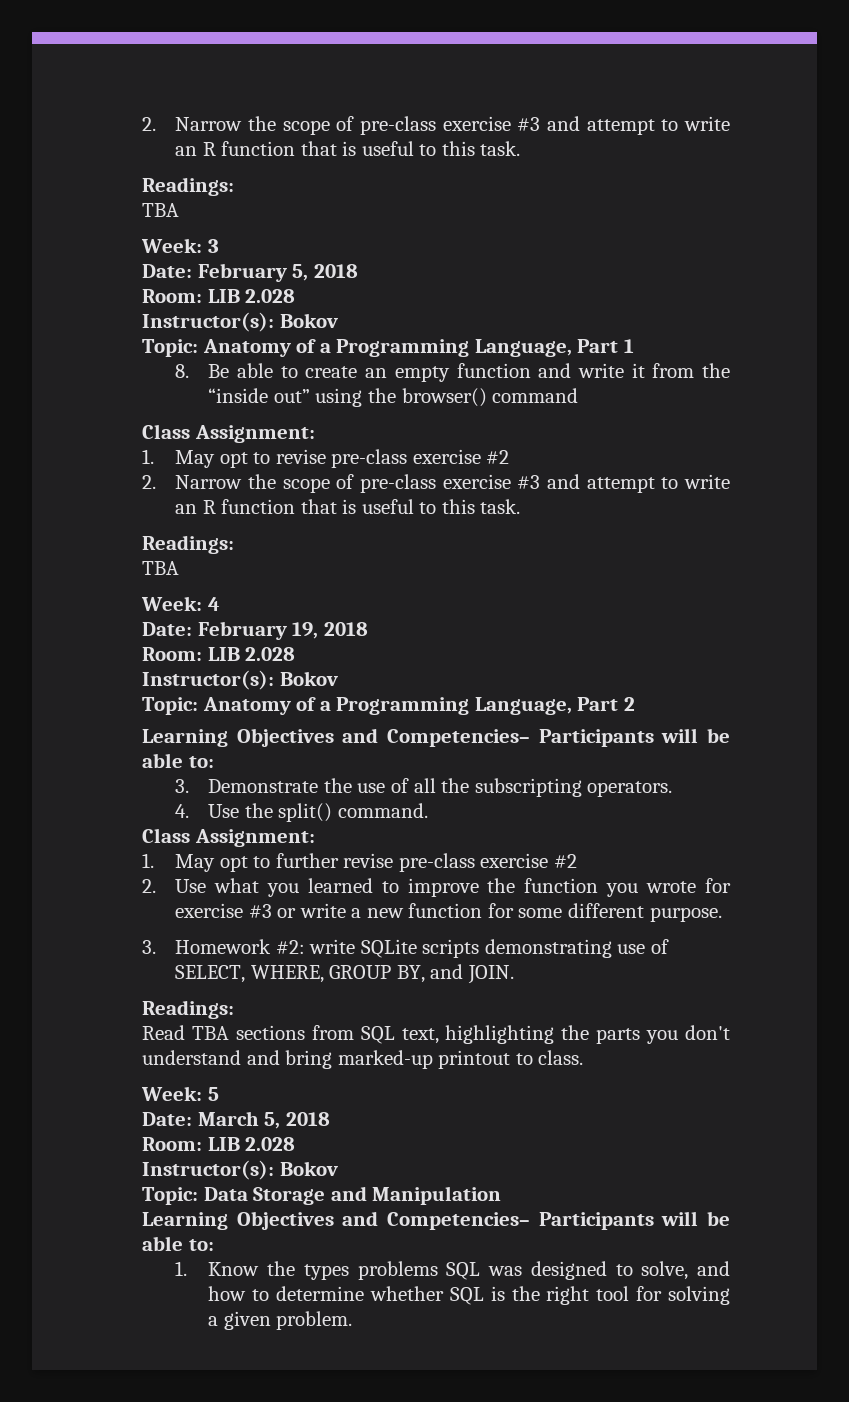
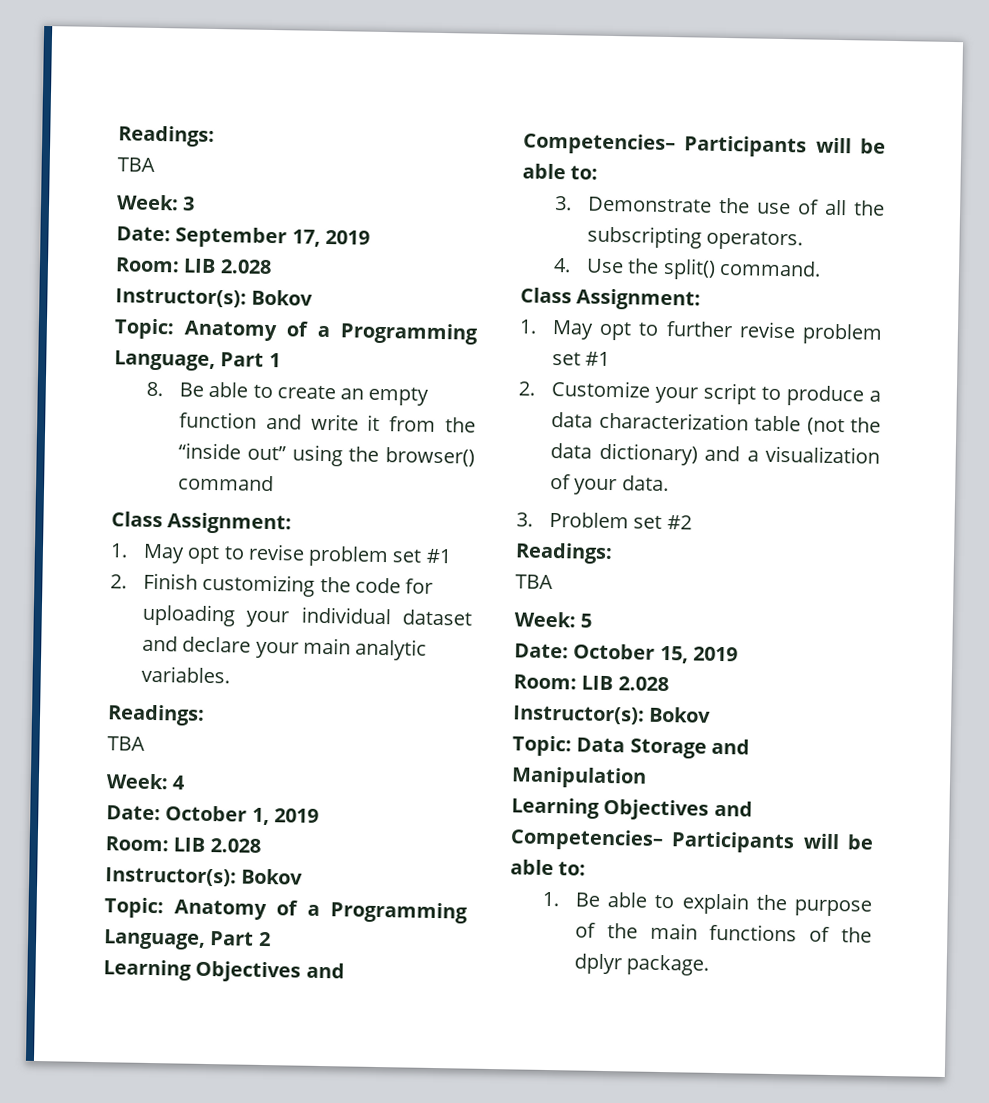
[142,116,730,135] [175,141,521,156] 2. Narrow the scope of pre-class exercise #3 and attempt to write an R function that is useful to this task. // -> (118, 136) none
[197,263,358,282] February 5, 2018 -> [175,226,370,249] September 17, 2019
[331,449,510,468] [142,474,730,493] [175,499,521,514] pre-class exercise #2 // 2. Narrow the scope of pre-class exercise #3 and attempt to write an R function that is useful to this task. -> [308,545,452,568] [110,572,434,597] [142,603,472,628] [142,635,428,661] [141,665,231,684] problem set #1 // 2. Finish customizing the code for uploading your individual dataset and declare your main analytic variables.
[197,621,368,640] February 19, 2018 -> [165,805,319,826] October 1, 2019
[398,853,577,872] [142,878,731,897] [175,903,722,922] [142,939,669,958] [175,964,514,984] [142,1000,234,1019] [142,1025,731,1044] [142,1050,584,1069] pre-class exercise #2 // 2. Use what you learned to improve the function you wrote for exercise #3 or write a new function for some different purpose. // 3. Homework #2: write SQLite scripts demonstrating use of SELECT, WHERE, GROUP BY, and JOIN. // Readings: // Read TBA sections from SQL text, highlighting the parts you don't understand and bring marked-up printout to class. -> [802,323,883,345] [552,351,611,367] [518,379,881,407] [551,411,881,436] [550,442,880,466] [550,473,669,496] [516,511,692,530] [515,542,613,565] [515,574,553,590] problem set #1 // 2. Customize your script to produce a data characterization table (not the data dictionary) and a visualization of your data. // 3. Problem set #2 // Readings: // TBA
[197,1111,330,1129] March 5, 2018 -> [573,643,738,664] October 15, 2019
[208,1261,730,1280] [208,1286,731,1305] [208,1311,353,1330] Know the types problems SQL was designed to solve, and how to determine whether SQL is the right tool for solving a given problem. -> [575,892,872,917] [575,922,872,943] [574,953,710,976] Be able to explain the purpose of the main functions of the dplyr package.

